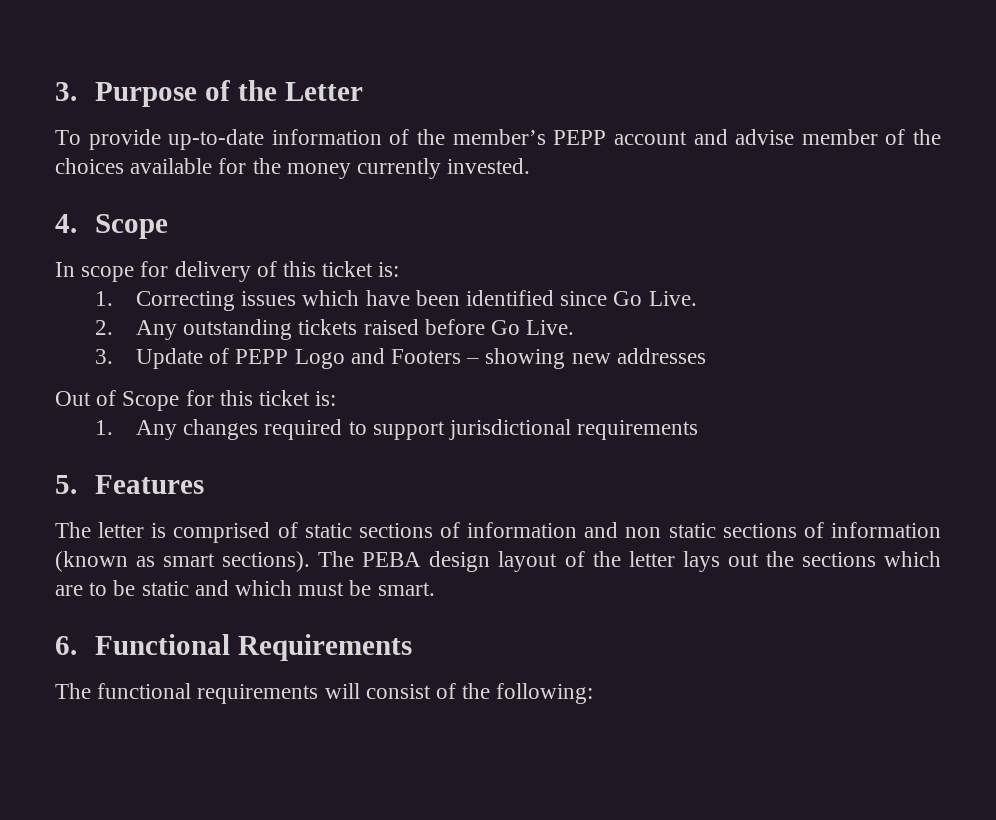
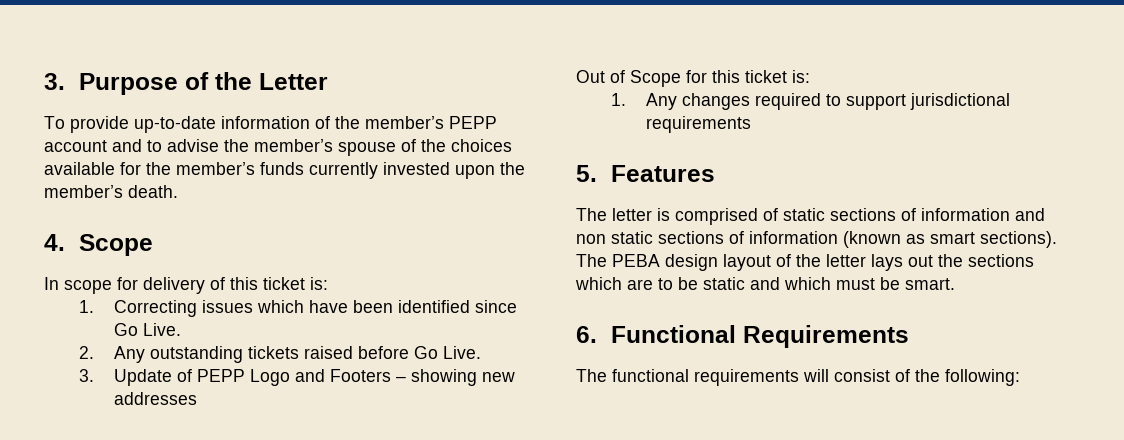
[735,129,878,145] advise member -> [147,139,396,156] to advise the member’s spouse
[286,158,531,179] money currently invested. -> [176,162,525,179] [44,185,178,198] member’s funds currently invested upon the member’s death.

